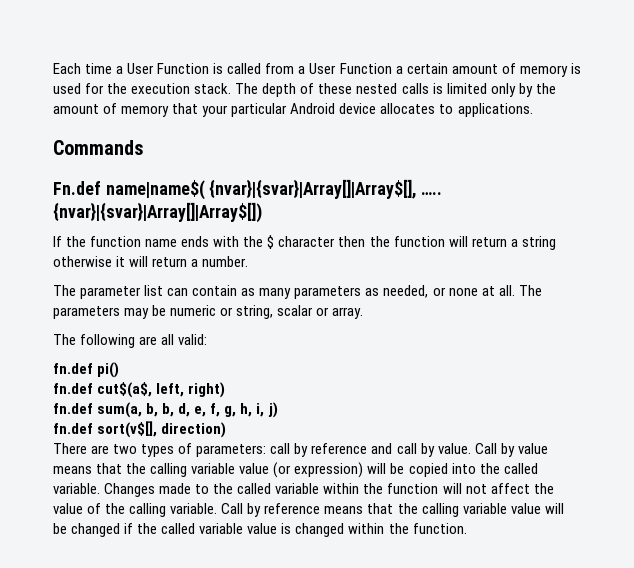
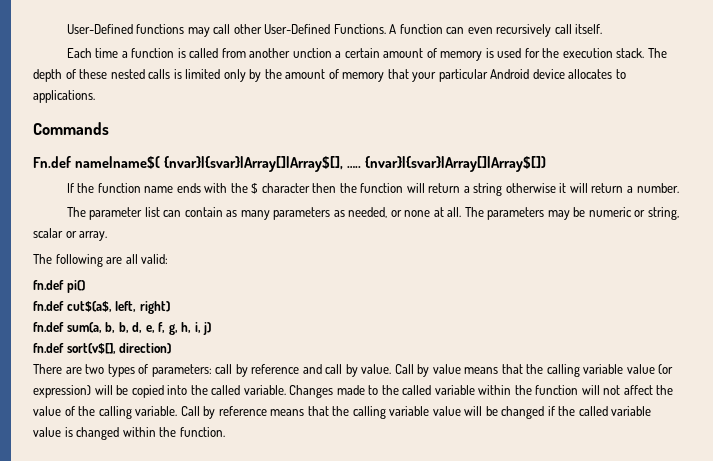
(53, 68) none -> [66,24,603,37] User-Defined functions may call other User-Defined Functions. A function can even recursively call itself. //
[127,63,210,74] User Function -> [131,48,175,58] function
[298,63,392,74] a User Function -> [249,48,332,58] another unction

